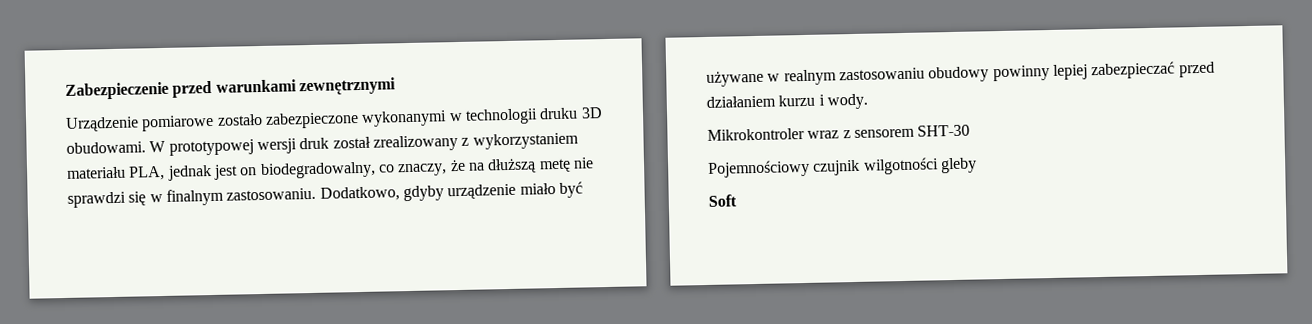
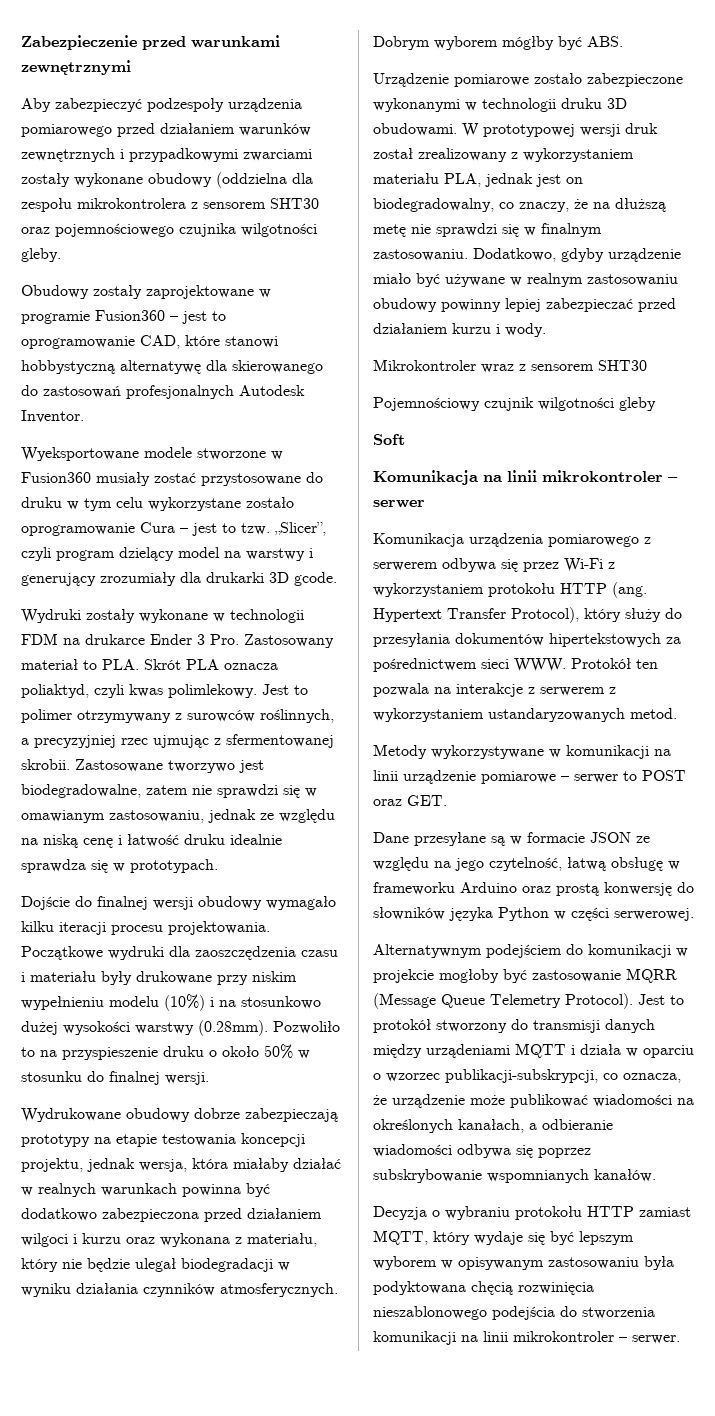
(396, 86) none -> [21,98,302,112] [21,123,311,137] [21,148,312,162] [21,172,313,188] [21,198,319,212] [21,223,317,237] [21,248,61,262] [21,285,271,299] [21,310,226,324] [21,335,278,349] [21,360,323,374] [21,385,305,399] [21,410,84,423] [21,447,283,461] [21,472,323,486] [21,497,294,511] [21,522,326,536] [21,547,313,561] [21,572,337,586] [21,609,304,623] [21,633,334,648] [21,659,278,670] [21,684,308,698] [21,709,334,723] [21,734,334,748] [21,759,264,773] [21,784,317,798] [21,809,335,823] [21,834,282,848] [21,859,218,873] [21,896,336,910] [21,921,270,935] [21,946,338,960] [21,971,297,985] [21,994,321,1011] [21,1020,340,1036] [21,1044,310,1060] [21,1071,209,1085] [21,1108,338,1122] [21,1133,305,1147] [21,1158,341,1172] [21,1183,270,1197] [21,1208,322,1222] [21,1233,317,1247] [21,1258,290,1272] [21,1283,338,1297] [373,36,623,50] // Aby zabezpieczyć podzespoły urządzenia pomiarowego przed działaniem warunków zewnętrznych i przypadkowymi zwarciami zostały wykonane obudowy (oddzielna dla zespołu mikrokontrolera z sensorem SHT30 oraz pojemnościowego czujnika wilgotności gleby. // Obudowy zostały zaprojektowane w programie Fusion360 – jest to oprogramowanie CAD, które stanowi hobbystyczną alternatywę dla skierowanego do zastosowań profesjonalnych Autodesk Inventor. // Wyeksportowane modele stworzone w Fusion360 musiały zostać przystosowane do druku w tym celu wykorzystane zostało oprogramowanie Cura – jest to tzw. „Slicer”, czyli program dzielący model na warstwy i generujący zrozumiały dla drukarki 3D gcode. // Wydruki zostały wykonane w technologii FDM na drukarce Ender 3 Pro. Zastosowany materiał to PLA. Skrót PLA oznacza poliaktyd, czyli kwas polimlekowy. Jest to polimer otrzymywany z surowców roślinnych, a precyzyjniej rzec ujmując z sfermentowanej skrobii. Zastosowane tworzywo jest biodegradowalne, zatem nie sprawdzi się w omawianym zastosowaniu, jednak ze względu na niską cenę i łatwość druku idealnie sprawdza się w prototypach. // Dojście do finalnej wersji obudowy wymagało kilku iteracji procesu projektowania. Początkowe wydruki dla zaoszczędzenia czasu i materiału były drukowane przy niskim wypełnieniu modelu (10%) i na stosunkowo dużej wysokości warstwy (0.28mm). Pozwoliło to na przyspieszenie druku o około 50% w stosunku do finalnej wersji. // Wydrukowane obudowy dobrze zabezpieczają prototypy na etapie testowania koncepcji projektu, jednak wersja, która miałaby działać w realnych warunkach powinna być dodatkowo zabezpieczona przed działaniem wilgoci i kurzu oraz wykonana z materiału, który nie będzie ulegał biodegradacji w wyniku działania czynników atmosferycznych. Dobrym wyborem mógłby być ABS.
[917,124,971,137] SHT-30 -> [598,360,647,371] SHT30
(737, 200) none -> [373,470,678,485] [373,500,425,508] [373,533,651,547] [373,558,615,572] [373,582,647,598] [373,607,682,623] [373,633,681,647] [373,658,658,672] [373,683,616,697] [373,708,677,722] [373,744,671,759] [373,770,686,784] [373,795,447,806] [373,832,650,846] [373,857,680,871] [373,882,694,896] [373,907,694,921] [373,944,688,958] [373,968,677,983] [373,993,684,1009] [373,1019,655,1033] [373,1043,694,1058] [373,1069,681,1083] [373,1094,694,1108] [373,1119,613,1133] [373,1144,591,1158] [373,1169,656,1183] [373,1206,691,1220] [373,1230,634,1245] [373,1256,674,1270] [373,1281,594,1295] [373,1306,655,1320] [373,1331,680,1345] // Komunikacja na linii mikrokontroler – serwer // Komunikacja urządzenia pomiarowego z serwerem odbywa się przez Wi-Fi z wykorzystaniem protokołu HTTP (ang. Hypertext Transfer Protocol), który służy do przesyłania dokumentów hipertekstowych za pośrednictwem sieci WWW. Protokół ten pozwala na interakcje z serwerem z wykorzystaniem ustandaryzowanych metod. // Metody wykorzystywane w komunikacji na linii urządzenie pomiarowe – serwer to POST oraz GET. // Dane przesyłane są w formacie JSON ze względu na jego czytelność, łatwą obsługę w frameworku Arduino oraz prostą konwersję do słowników języka Python w części serwerowej. // Alternatywnym podejściem do komunikacji w projekcie mogłoby być zastosowanie MQRR (Message Queue Telemetry Protocol). Jest to protokół stworzony do transmisji danych między urządeniami MQTT i działa w oparciu o wzorzec publikacji-subskrypcji, co oznacza, że urządzenie może publikować wiadomości na określonych kanałach, a odbieranie wiadomości odbywa się poprzez subskrybowanie wspomnianych kanałów. // Decyzja o wybraniu protokołu HTTP zamiast MQTT, który wydaje się być lepszym wyborem w opisywanym zastosowaniu była podyktowana chęcią rozwinięcia nieszablonowego podejścia do stworzenia komunikacji na linii mikrokontroler – serwer.

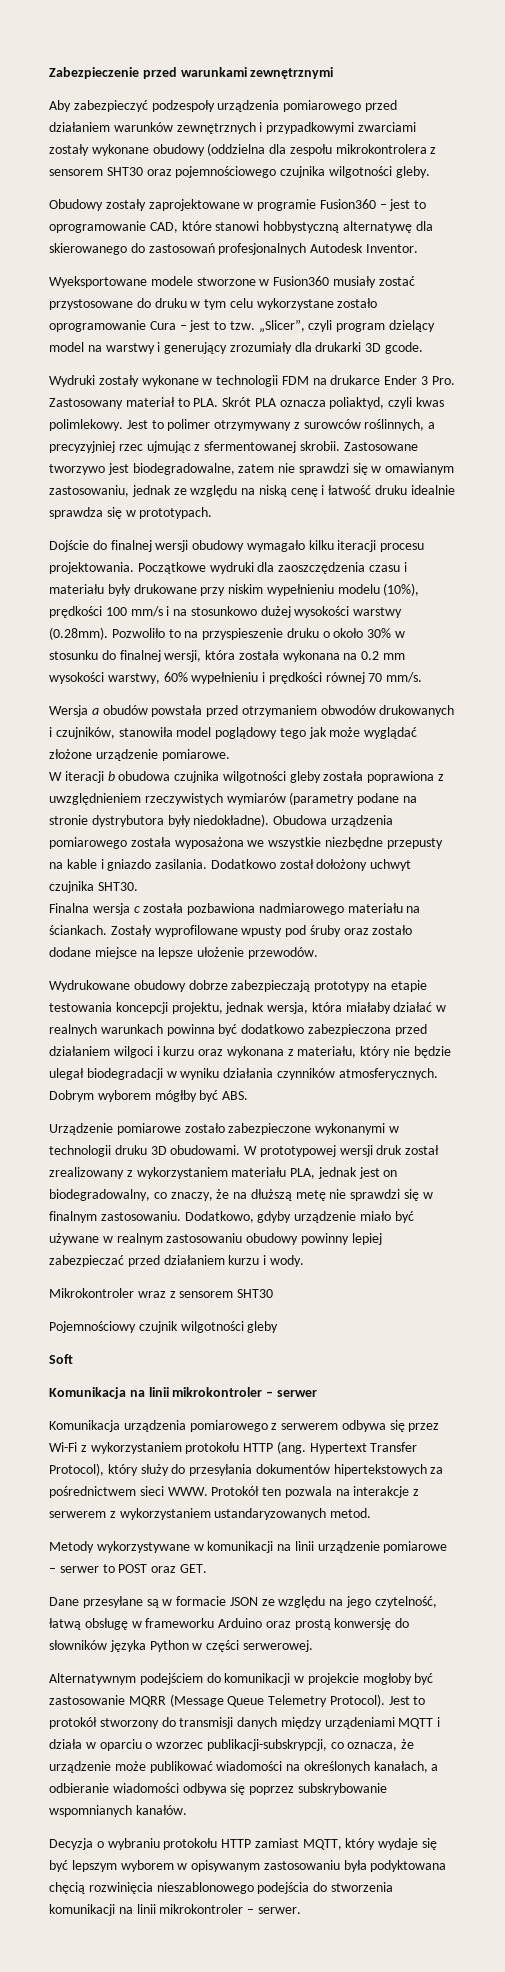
[164,994,205,1011] (10%) -> [383,583,420,596] [49,606,163,618] (10%), prędkości 100 mm/s
[264,1044,293,1059] 50% -> [367,628,392,638] 30%
[165,1072,209,1085] wersji. -> [164,650,406,662] [49,672,423,684] [49,705,455,717] [49,727,418,739] [49,749,230,761] [49,771,445,783] [49,792,417,805] [49,814,393,827] [49,837,443,849] [49,859,412,871] [49,881,138,893] [49,903,421,915] [49,925,413,937] [49,947,318,959] wersji, która została wykonana na 0.2 mm wysokości warstwy, 60% wypełnieniu i prędkości równej 70 mm/s. // Wersja a obudów powstała przed otrzymaniem obwodów drukowanych i czujników, stanowiła model poglądowy tego jak może wyglądać złożone urządzenie pomiarowe. // W iteracji b obudowa czujnika wilgotności gleby została poprawiona z uwzględnieniem rzeczywistych wymiarów (parametry podane na stronie dystrybutora były niedokładne). Obudowa urządzenia pomiarowego została wyposażona we wszystkie niezbędne przepusty na kable i gniazdo zasilania. Dodatkowo został dołożony uchwyt czujnika SHT30. // Finalna wersja c została pozbawiona nadmiarowego materiału na ściankach. Zostały wyprofilowane wpusty pod śruby oraz zostało dodane miejsce na lepsze ułożenie przewodów.

